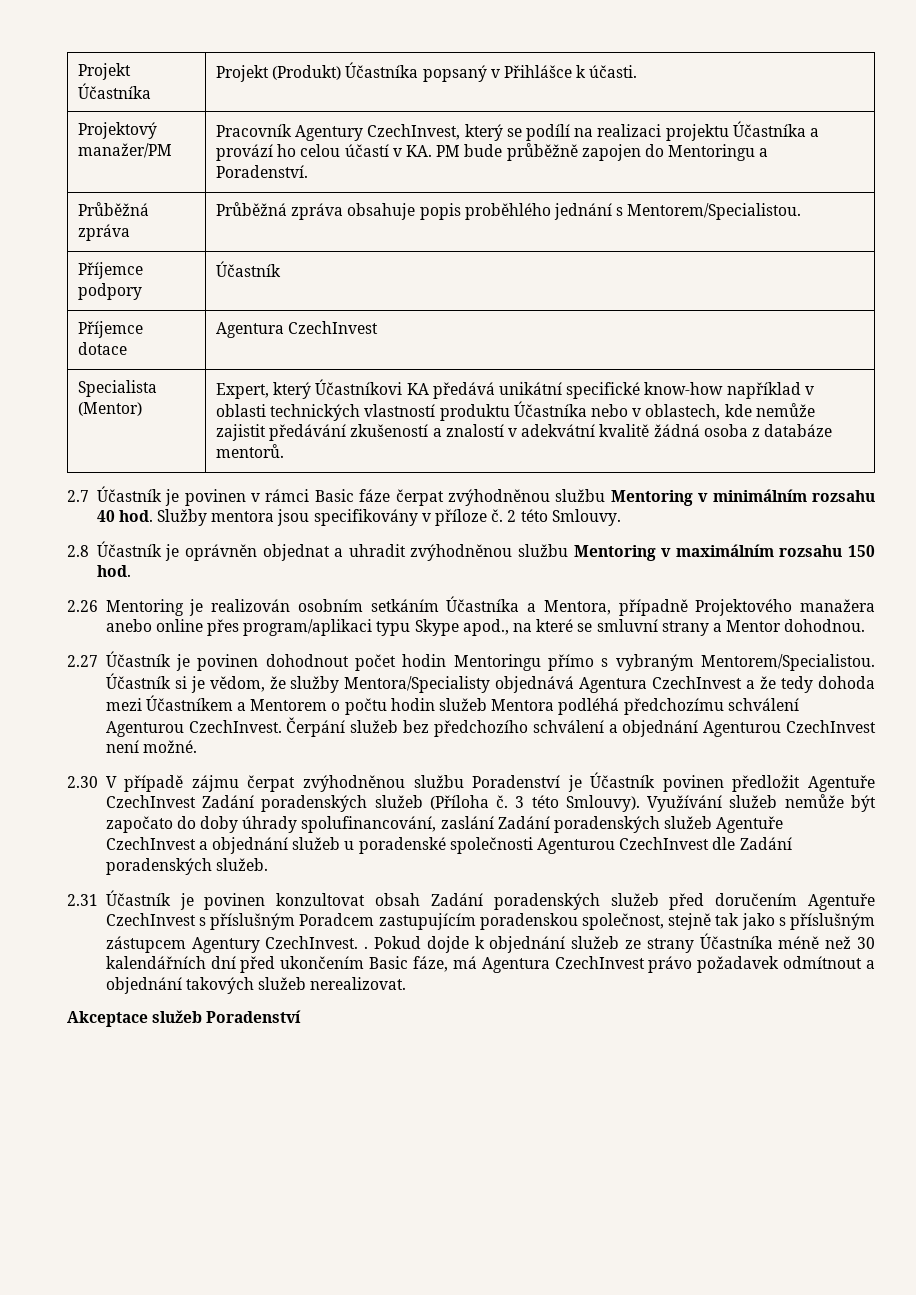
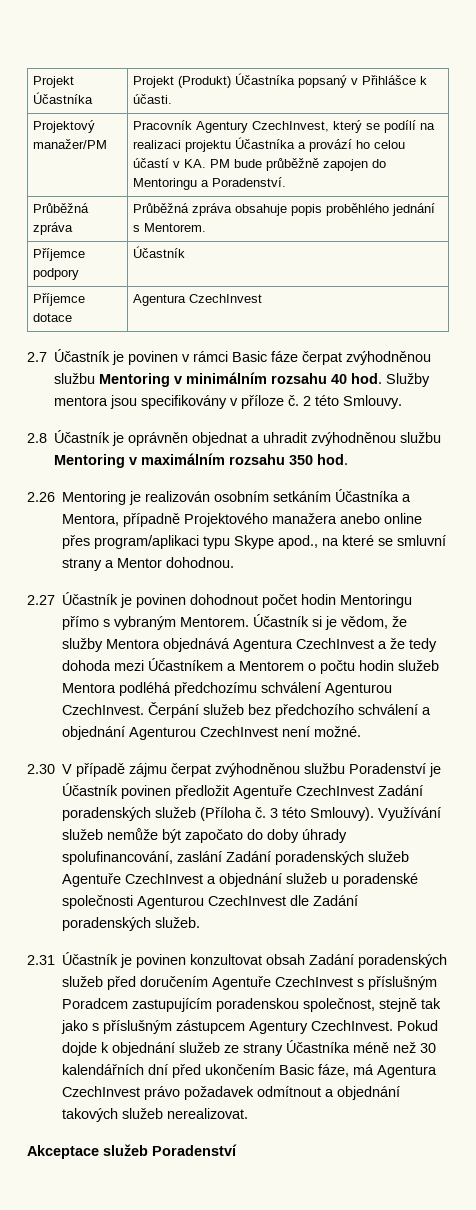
[627,203,802,220] Mentorem/Specialistou. -> [144,223,207,232] Mentorem.
[78,380,158,397] [78,402,143,416] [216,379,814,399] [216,401,815,421] [216,424,833,441] [216,444,285,458] // Specialista (Mentor) | Expert, který Účastníkovi KA předává unikátní specifické know-how například v oblasti technických vlastností produktu Účastníka nebo v oblastech, kde nemůže zajistit předávání zkušeností a znalostí v adekvátní kvalitě žádná osoba z databáze mentorů. -> (263, 298) none
[848,545,875,557] 150 -> [289,455,314,465] 350
[701,654,876,671] Mentorem/Specialistou. -> [180,617,250,627] Mentorem.
[344,676,491,693] Mentora/Specialisty -> [106,639,161,649] Mentora
[364,946,369,949] . -> (394, 1025) none

